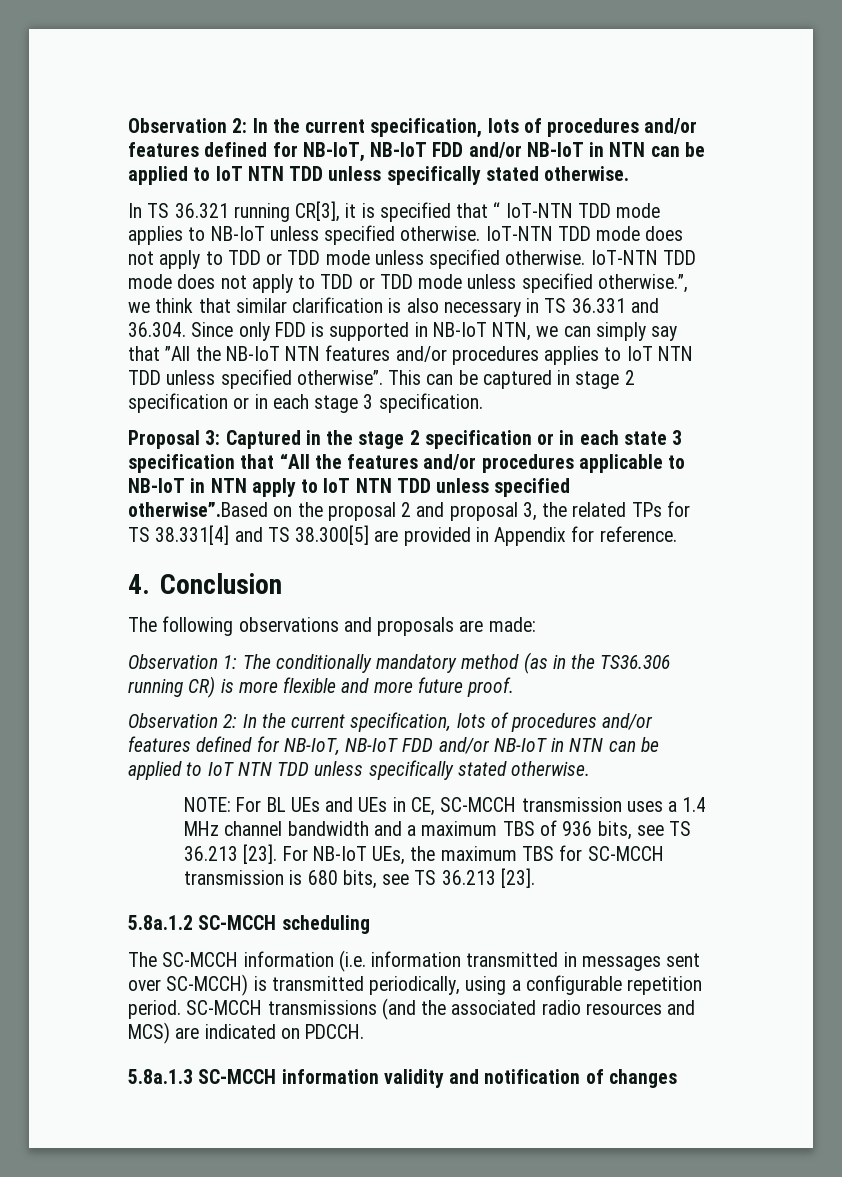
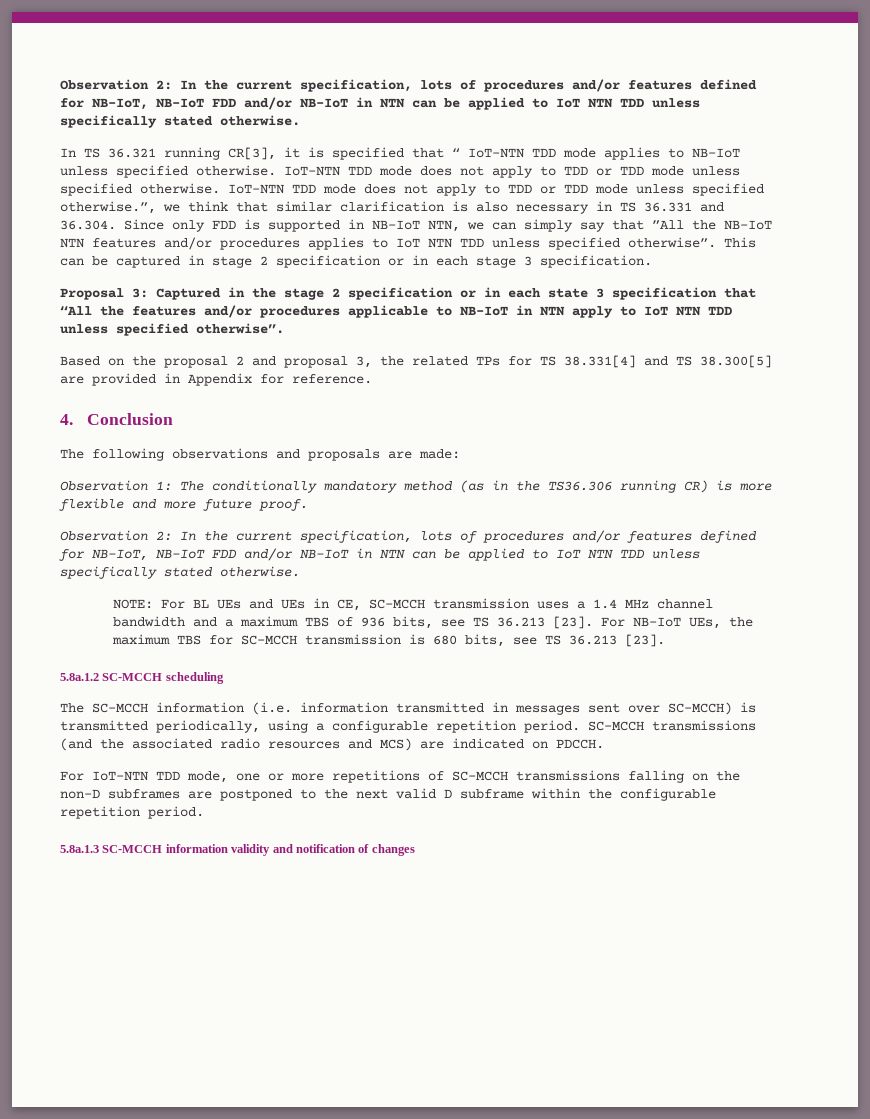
[128,502,268,517] otherwise”.Based -> [196,323,284,334] [60,356,100,366] otherwise”. // Based
(365, 1031) none -> [60,770,740,783] [60,788,716,801] [60,806,204,819] // For IoT-NTN TDD mode, one or more repetitions of SC-MCCH transmissions falling on the non-D subframes are postponed to the next valid D subframe within the configurable repetition period.

